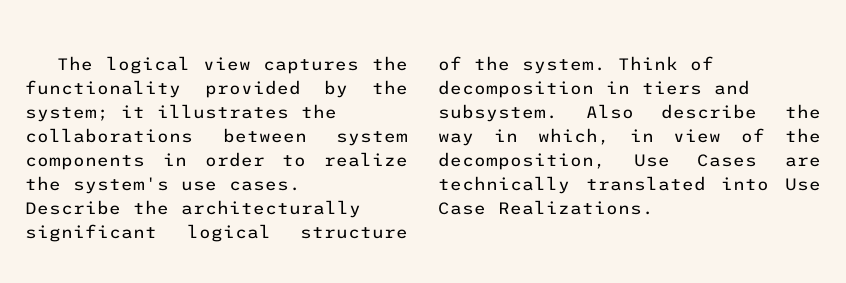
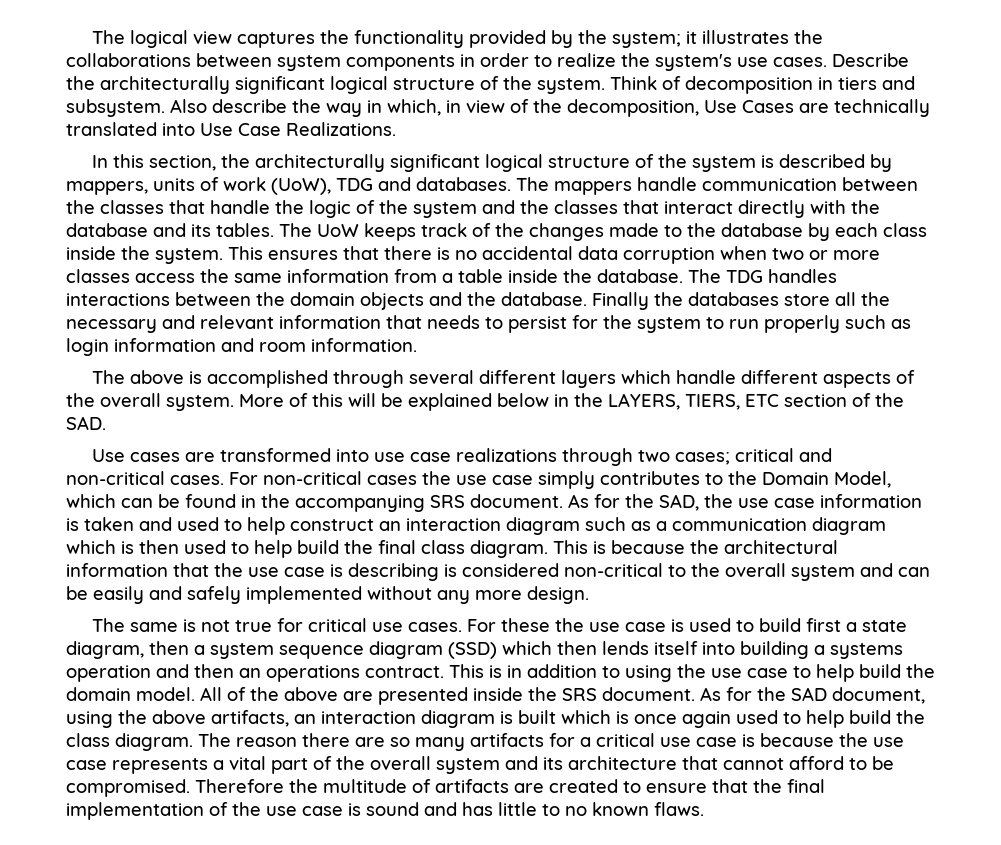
(654, 207) none -> [91,154,892,172] [66,177,918,195] [66,200,880,218] [66,223,927,241] [66,246,880,264] [66,269,837,283] [66,292,890,310] [66,315,911,333] [66,338,417,356] [91,370,915,388] [66,393,904,411] [66,416,106,430] [91,448,832,466] [66,471,891,489] [66,494,922,512] [66,517,886,535] [66,540,838,558] [66,563,930,581] [66,586,589,604] [91,618,907,632] [66,641,903,659] [66,664,935,682] [66,687,925,705] [66,710,925,728] [66,733,904,751] [66,756,894,774] [66,779,825,797] [66,802,704,820] // In this section, the architecturally significant logical structure of the system is described by mappers, units of work (UoW), TDG and databases. The mappers handle communication between the classes that handle the logic of the system and the classes that interact directly with the database and its tables. The UoW keeps track of the changes made to the database by each class inside the system. This ensures that there is no accidental data corruption when two or more classes access the same information from a table inside the database. The TDG handles interactions between the domain objects and the database. Finally the databases store all the necessary and relevant information that needs to persist for the system to run properly such as login information and room information. // The above is accomplished through several different layers which handle different aspects of the overall system. More of this will be explained below in the LAYERS, TIERS, ETC section of the SAD. // Use cases are transformed into use case realizations through two cases; critical and non-critical cases. For non-critical cases the use case simply contributes to the Domain Model, which can be found in the accompanying SRS document. As for the SAD, the use case information is taken and used to help construct an interaction diagram such as a communication diagram which is then used to help build the final class diagram. This is because the architectural information that the use case is describing is considered non-critical to the overall system and can be easily and safely implemented without any more design. // The same is not true for critical use cases. For these the use case is used to build first a state diagram, then a system sequence diagram (SSD) which then lends itself into building a systems operation and then an operations contract. This is in addition to using the use case to help build the domain model. All of the above are presented inside the SRS document. As for the SAD document, using the above artifacts, an interaction diagram is built which is once again used to help build the class diagram. The reason there are so many artifacts for a critical use case is because the use case represents a vital part of the overall system and its architecture that cannot afford to be compromised. Therefore the multitude of artifacts are created to ensure that the final implementation of the use case is sound and has little to no known flaws.

